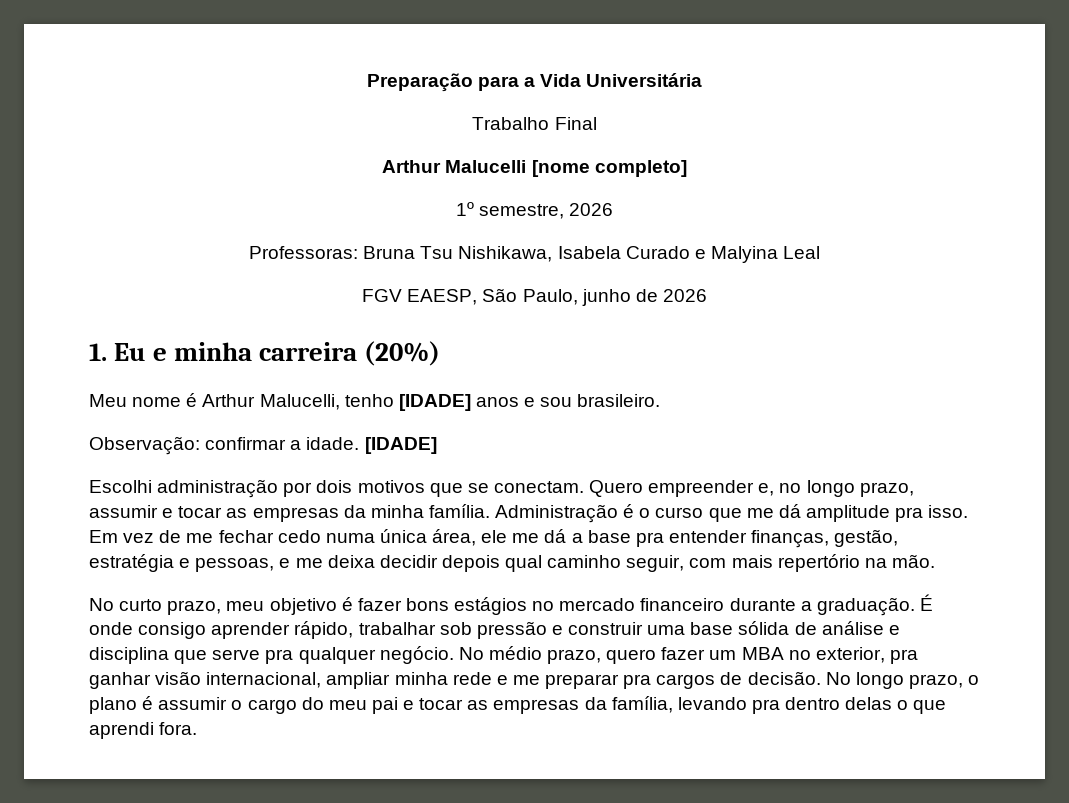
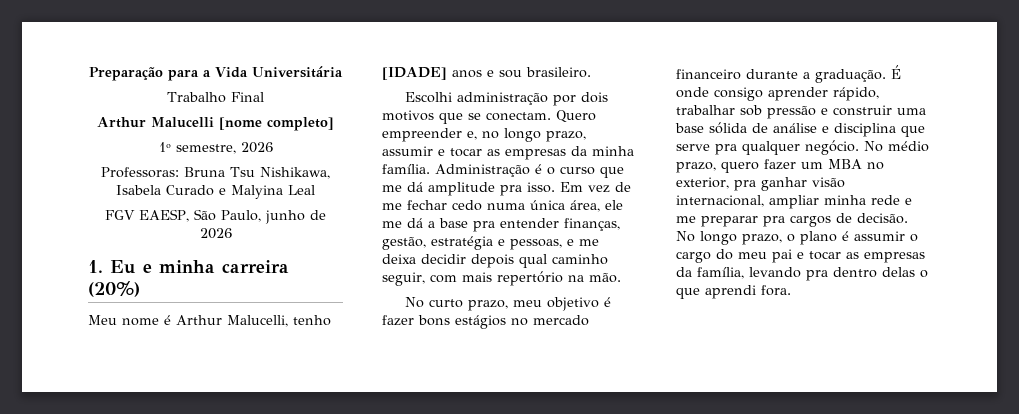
[89,436,437,455] // Observação: confirmar a idade. [IDADE] -> (591, 72) none

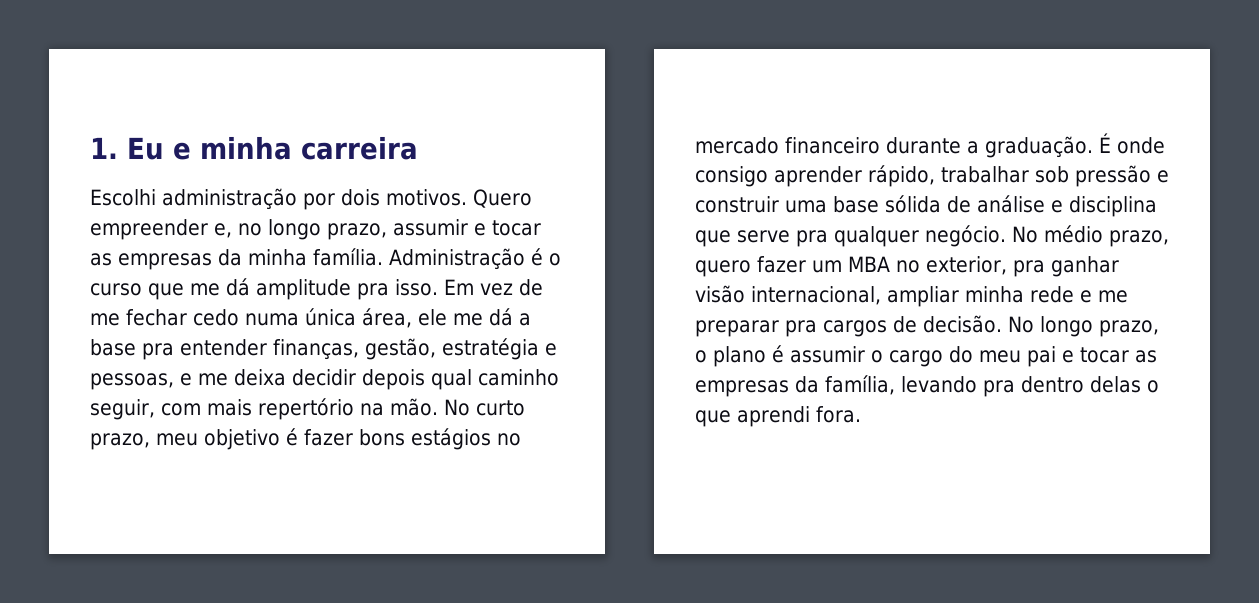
[89,66,343,81] [167,92,264,103] [97,117,334,131] [158,142,273,154] [101,167,330,179] [116,185,315,199] [105,209,326,224] [199,228,232,239] Preparação para a Vida Universitária // Trabalho Final // Arthur Malucelli [nome completo] // 1º semestre, 2026 // Professoras: Bruna Tsu Nishikawa, Isabela Curado e Malyina Leal // FGV EAESP, São Paulo, junho de 2026 // -> (90, 148) none
[88,281,140,297] [88,315,331,327] [382,67,591,80] (20%) // Meu nome é Arthur Malucelli, tenho [IDADE] anos e sou brasileiro. -> (418, 148) none
[382,110,551,124] motivos que se conectam. -> [386,189,467,206] motivos.
(621, 278) // -> (438, 407) none

